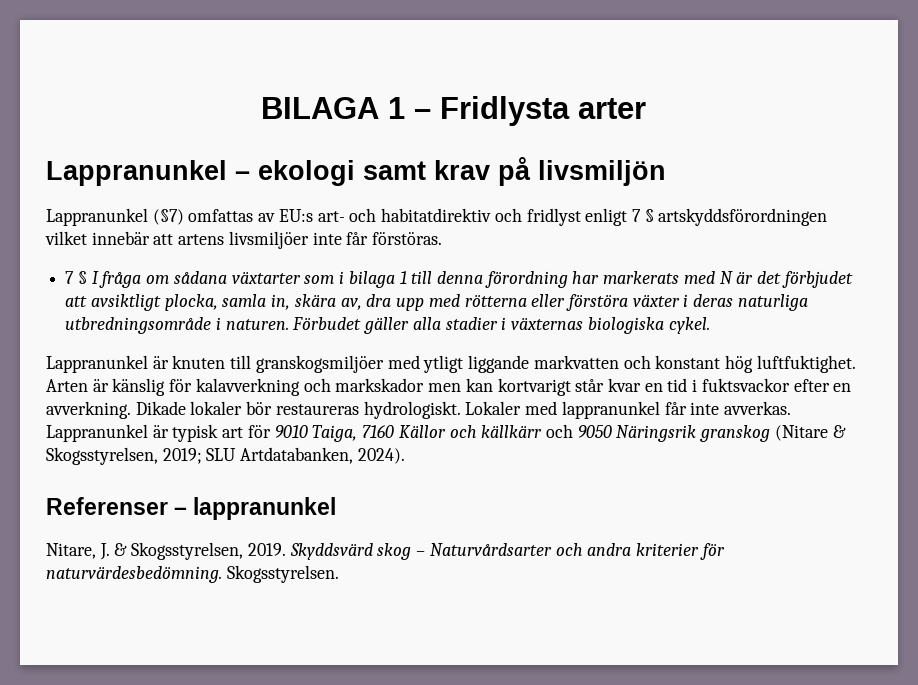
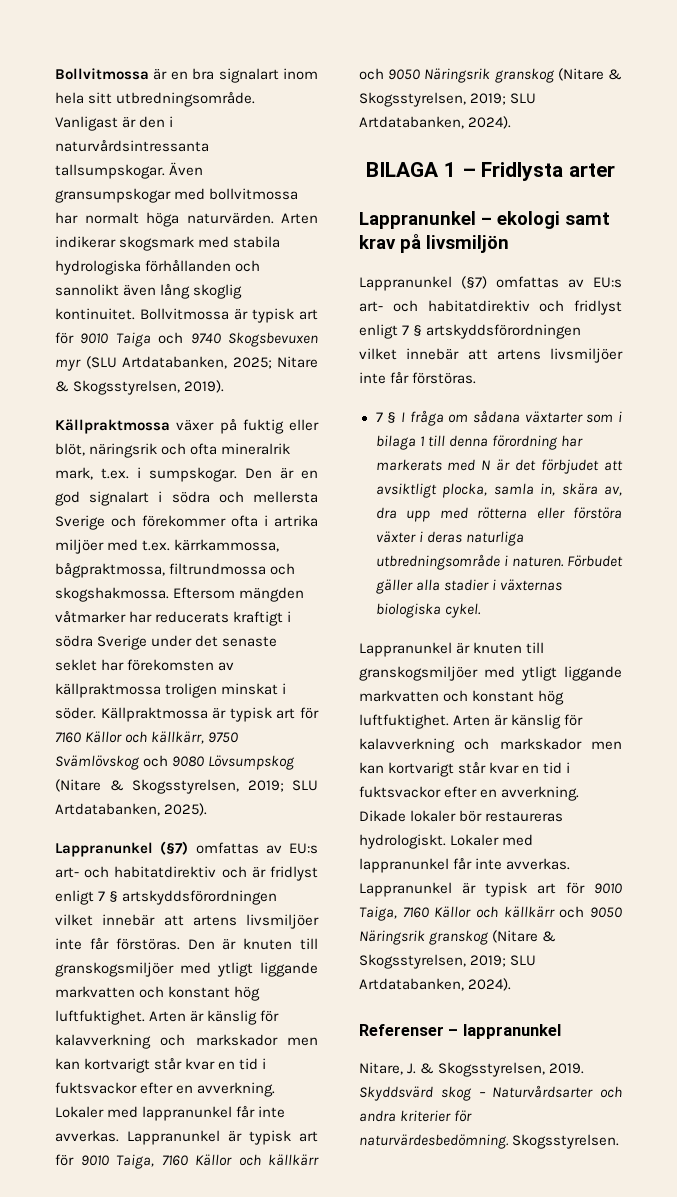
(260, 108) none -> [55,68,318,83] [55,91,256,107] [55,116,174,131] [55,139,209,152] [55,162,204,179] [55,188,299,203] [55,212,318,227] [55,236,281,251] [55,259,261,275] [55,283,243,299] [55,308,318,323] [55,332,318,347] [55,356,318,371] [55,380,225,395] [55,418,319,434] [55,443,291,458] [55,467,318,482] [55,491,318,506] [55,515,318,530] [55,539,280,554] [55,562,296,578] [55,587,305,602] [55,610,292,626] [55,635,278,650] [55,659,235,671] [55,683,287,698] [55,707,319,722] [55,731,240,744] [55,755,296,770] [55,779,318,794] [55,803,208,816] [55,841,318,857] [55,866,318,881] [55,890,278,905] [55,914,319,929] [55,937,318,950] [55,962,318,977] [55,986,261,1001] [55,1010,280,1025] [55,1034,318,1049] [55,1057,267,1073] [55,1082,276,1097] [55,1105,286,1121] [55,1130,318,1145] [55,1154,319,1169] [359,68,622,83] [359,92,537,107] [359,116,512,129] Bollvitmossa är en bra signalart inom hela sitt utbredningsområde. Vanligast är den i naturvårdsintressanta tallsumpskogar. Även gransumpskogar med bollvitmossa har normalt höga naturvärden. Arten indikerar skogsmark med stabila hydrologiska förhållanden och sannolikt även lång skoglig kontinuitet. Bollvitmossa är typisk art för 9010 Taiga och 9740 Skogsbevuxen myr (SLU Artdatabanken, 2025; Nitare & Skogsstyrelsen, 2019). // Källpraktmossa växer på fuktig eller blöt, näringsrik och ofta mineralrik mark, t.ex. i sumpskogar. Den är en god signalart i södra och mellersta Sverige och förekommer ofta i artrika miljöer med t.ex. kärrkammossa, bågpraktmossa, filtrundmossa och skogshakmossa. Eftersom mängden våtmarker har reducerats kraftigt i södra Sverige under det senaste seklet har förekomsten av källpraktmossa troligen minskat i söder. Källpraktmossa är typisk art för 7160 Källor och källkärr, 9750 Svämlövskog och 9080 Lövsumpskog (Nitare & Skogsstyrelsen, 2019; SLU Artdatabanken, 2025). // Lappranunkel (§7) omfattas av EU:s art- och habitatdirektiv och är fridlyst enligt 7 § artskyddsförordningen vilket innebär att artens livsmiljöer inte får förstöras. Den är knuten till granskogsmiljöer med ytligt liggande markvatten och konstant hög luftfuktighet. Arten är känslig för kalavverkning och markskador men kan kortvarigt står kvar en tid i fuktsvackor efter en avverkning. Lokaler med lappranunkel får inte avverkas. Lappranunkel är typisk art för 9010 Taiga, 7160 Källor och källkärr och 9050 Näringsrik granskog (Nitare & Skogsstyrelsen, 2019; SLU Artdatabanken, 2024). //

